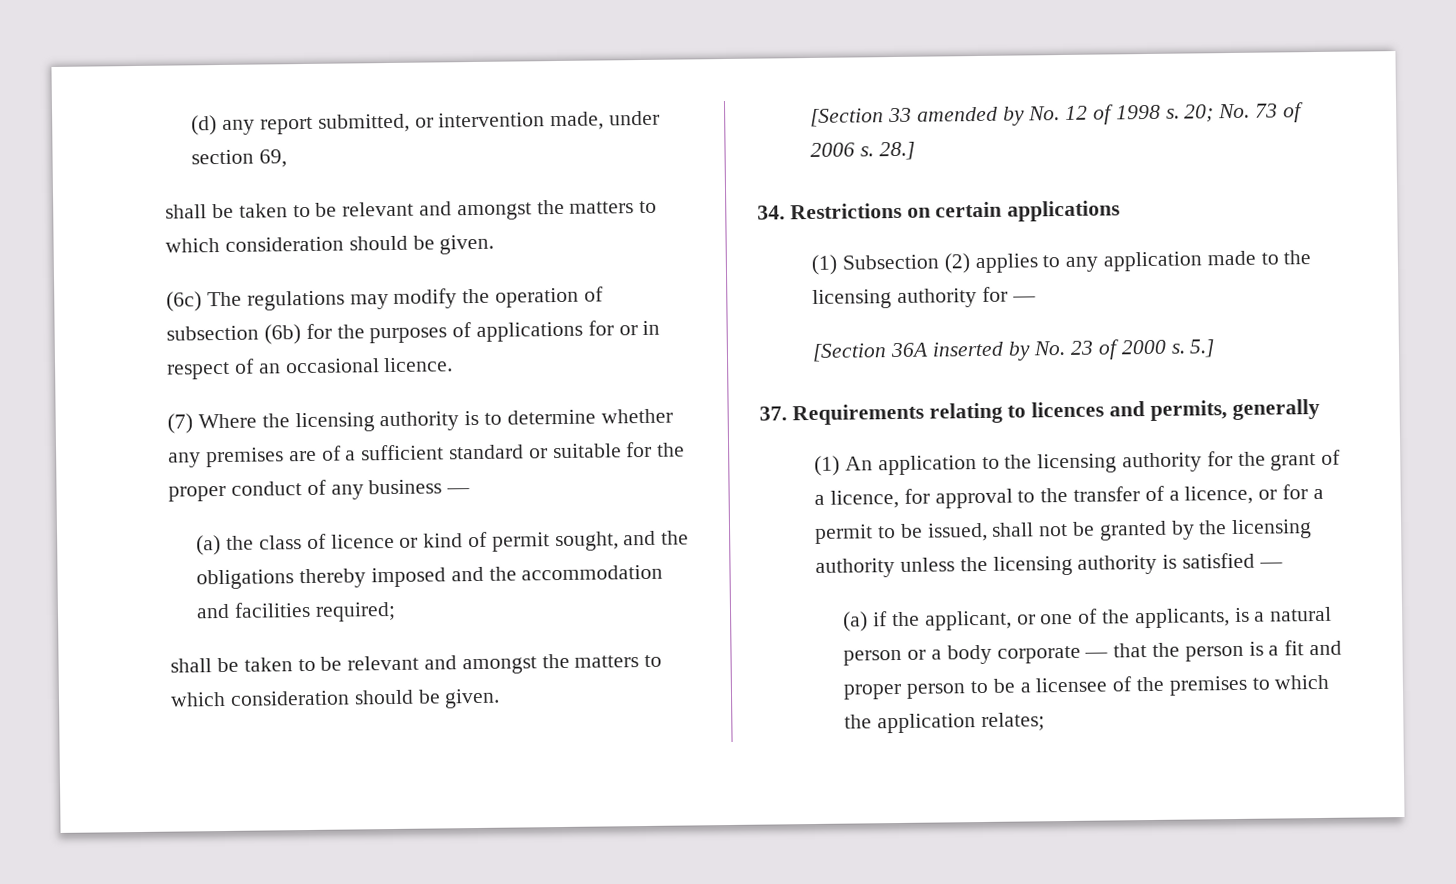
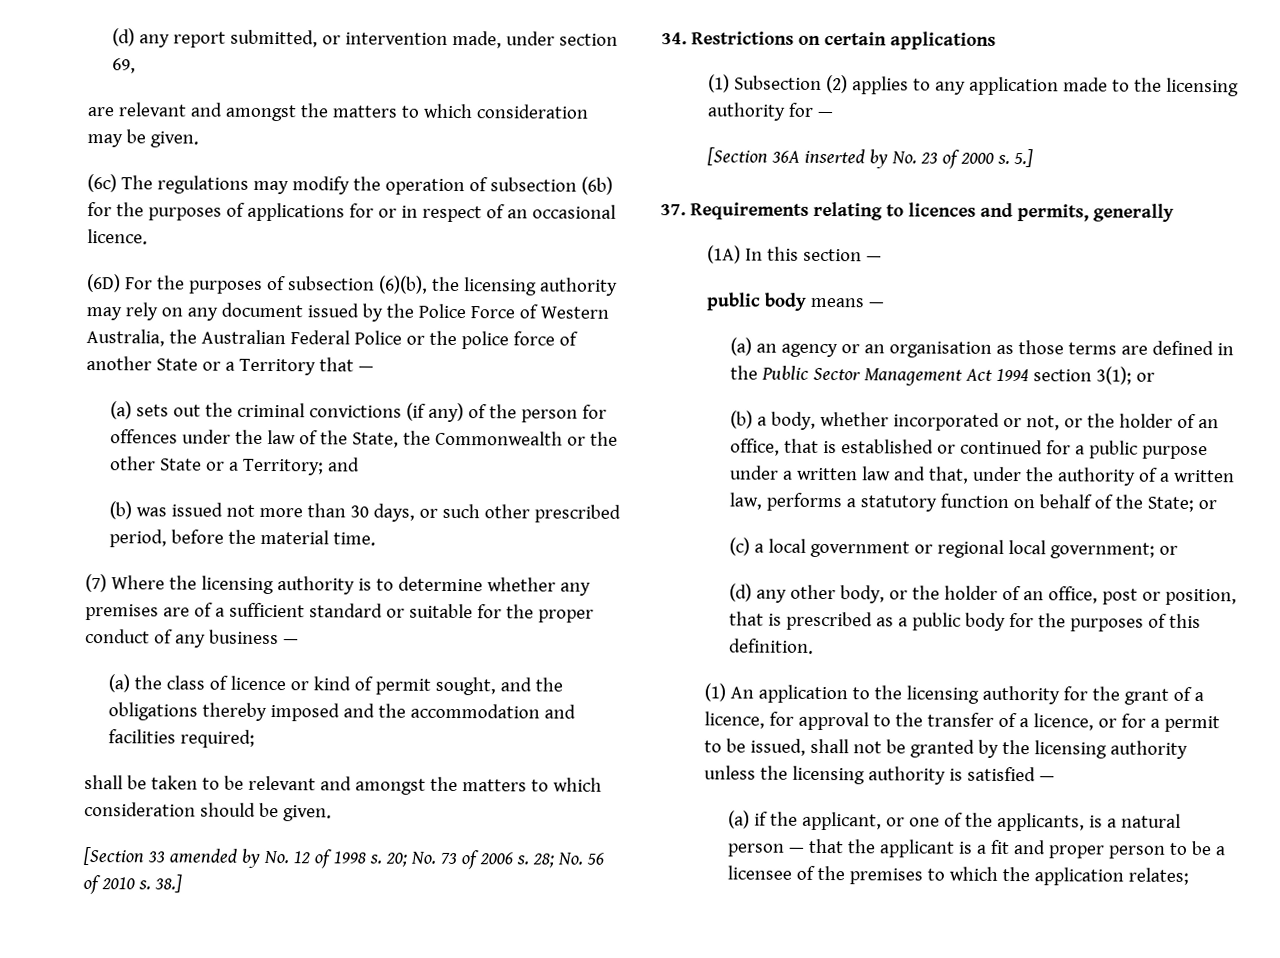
[165,199,658,221] [165,235,408,253] shall be taken to be relevant and amongst the matters to which consideration should -> [87,102,590,122] [87,134,124,148] are relevant and amongst the matters to which consideration may
(454, 365) none -> [87,274,619,296] [86,302,610,322] [86,329,579,350] [86,356,375,376] [109,401,607,423] [109,429,618,448] [109,456,360,476] [108,501,621,523] [108,529,376,548] // (6D) For the purposes of subsection (6)(b), the licensing authority may rely on any document issued by the Police Force of Western Australia, the Australian Federal Police or the police force of another State or a Territory that — // (a) sets out the criminal convictions (if any) of the person for offences under the law of the State, the Commonwealth or the other State or a Territory; and // (b) was issued not more than 30 days, or such other prescribed period, before the material time.
[878,141,915,161] 28.] -> [531,852,604,868] [83,874,183,895] 28; No. 56 of 2010 s. 38.]
(1320, 409) none -> [707,245,883,264] [706,292,885,311] [729,337,1234,358] [729,365,1155,386] [729,410,1219,431] [729,438,1208,460] [728,465,1235,486] [728,492,1217,512] [728,537,1178,559] [728,583,1237,606] [728,611,1201,632] [728,638,814,654] // (1A) In this section — // public body means — // (a) an agency or an organisation as those terms are defined in the Public Sector Management Act 1994 section 3(1); or // (b) a body, whether incorporated or not, or the holder of an office, that is established or continued for a public purpose under a written law and that, under the authority of a written law, performs a statutory function on behalf of the State; or // (c) a local government or regional local government; or // (d) any other body, or the holder of an office, post or position, that is prescribed as a public body for the purposes of this definition.
[907,644,1081,665] or a body corporate -> (785, 850) none
[1184,645,1244,662] person -> [878,839,955,858] applicant

